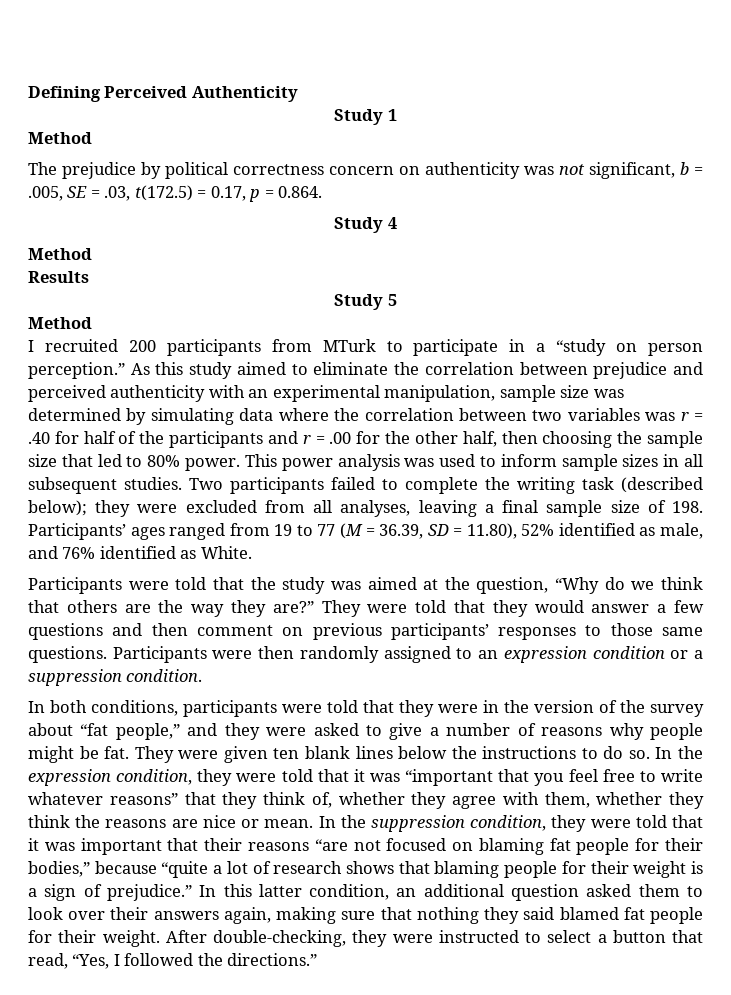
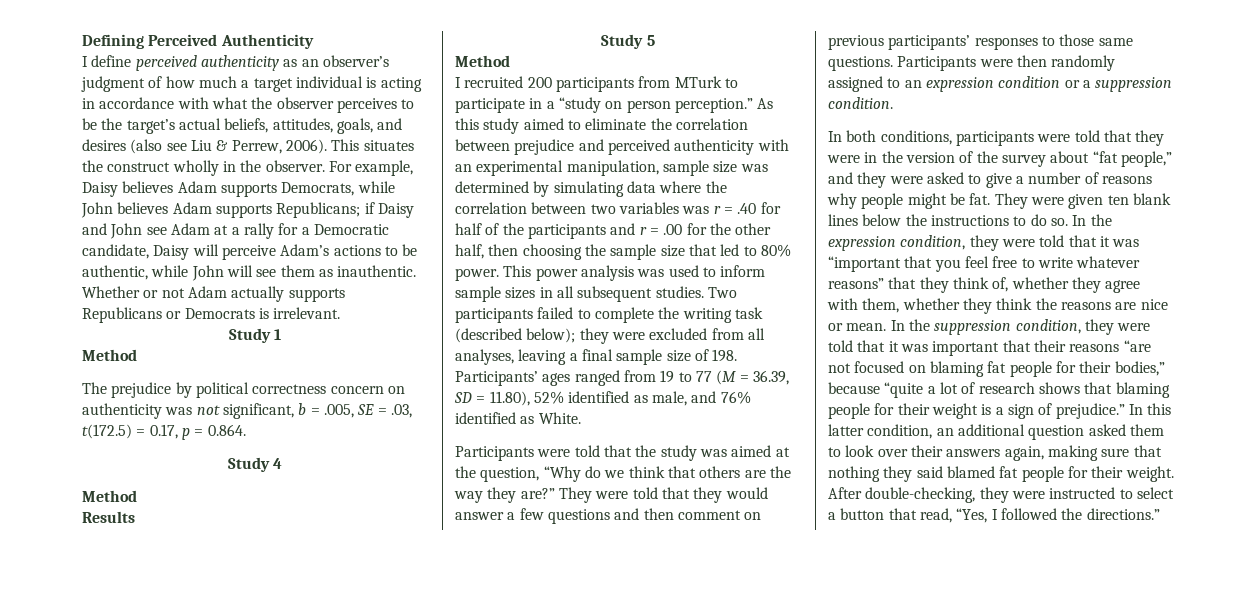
(298, 94) none -> [82,55,389,71] [81,76,422,92] [82,97,415,113] [82,118,403,134] [82,139,414,154] [82,160,414,176] [82,181,395,197] [81,202,414,218] [82,223,389,239] [82,244,418,260] [82,265,417,281] [82,286,345,302] [82,307,341,323] // I define perceived authenticity as an observer’s judgment of how much a target individual is acting in accordance with what the observer perceives to be the target’s actual beliefs, attitudes, goals, and desires (also see Liu & Perrew, 2006). This situates the construct wholly in the observer. For example, Daisy believes Adam supports Democrats, while John believes Adam supports Republicans; if Daisy and John see Adam at a rally for a Democratic candidate, Daisy will perceive Adam’s actions to be authentic, while John will see them as inauthentic. Whether or not Adam actually supports Republicans or Democrats is irrelevant.

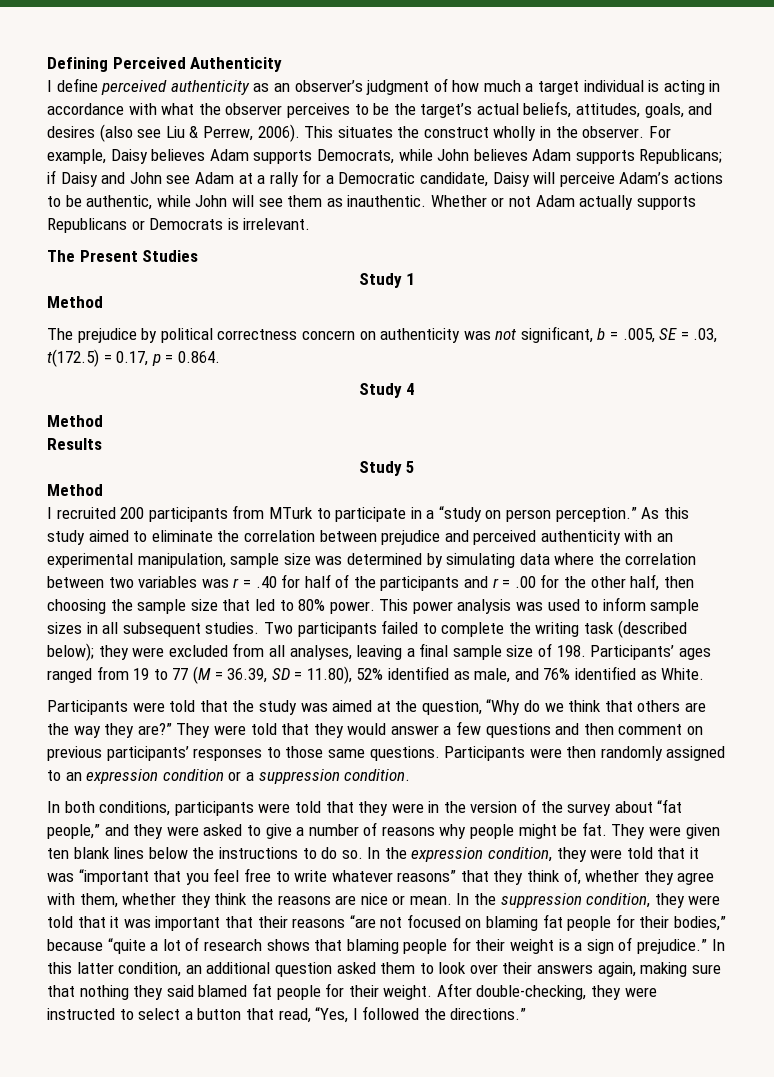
(341, 313) none -> [47,250,199,262] // The Present Studies

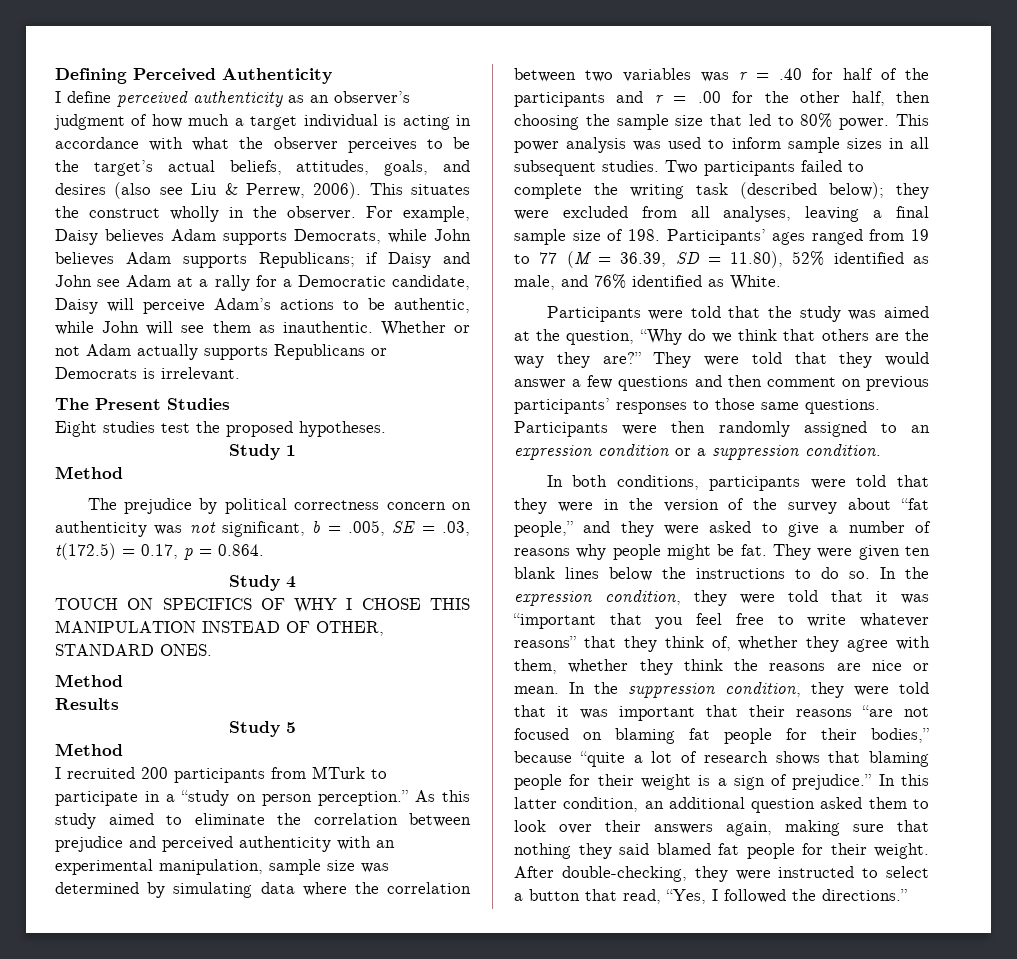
(199, 256) none -> [55,421,386,437] // Eight studies test the proposed hypotheses.
(416, 389) none -> [55,598,470,613] [55,620,384,636] [55,644,212,656] // TOUCH ON SPECIFICS OF WHY I CHOSE THIS MANIPULATION INSTEAD OF OTHER, STANDARD ONES.

